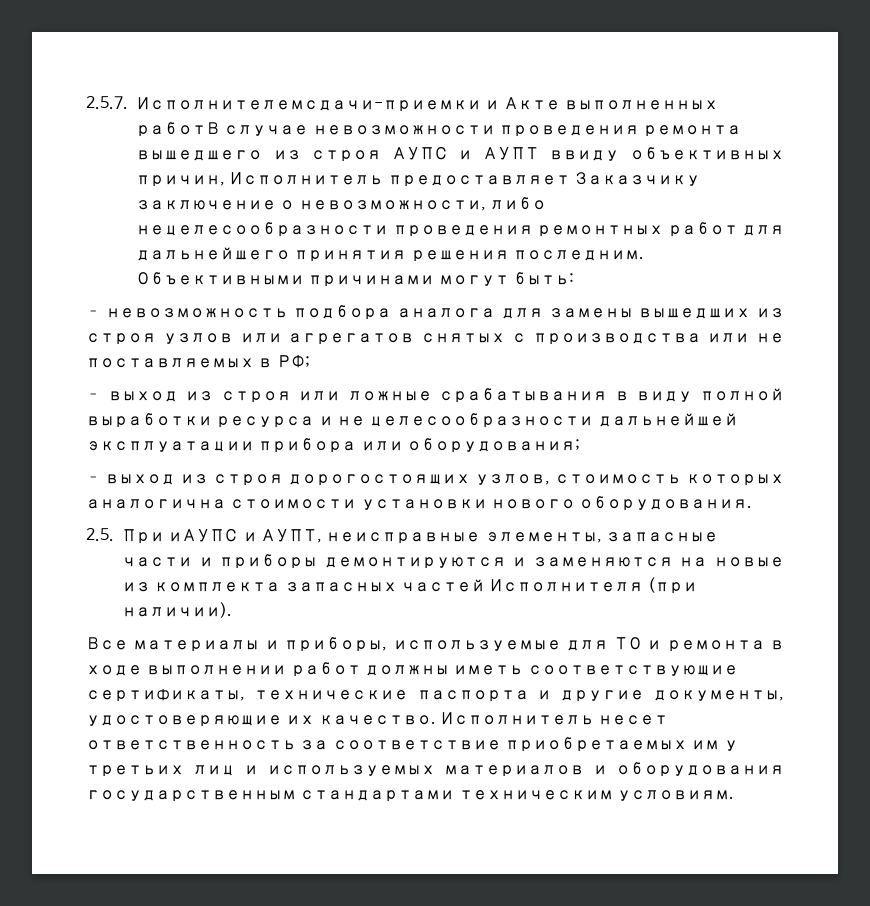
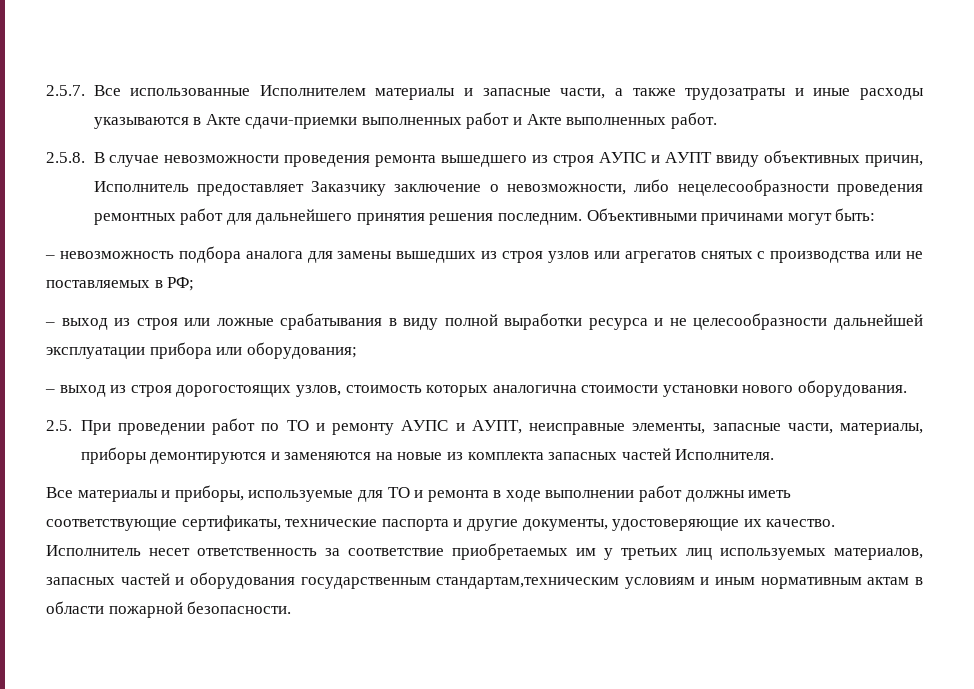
[136,97,718,112] [136,122,220,137] Исполнителемсдачи-приемки и Акте выполненных работВ -> [93,85,924,100] [93,112,717,129] [46,152,105,163] Все использованные Исполнителем материалы и запасные части, а также трудозатраты и иные расходы указываются в Акте сдачи-приемки выполненных работ и Акте выполненных работ. // 2.5.8. В
[168,528,239,542] иАУПС -> [117,418,449,435] проведении работ по ТО и ремонту АУПС
[122,557,213,567] части и -> [787,423,923,435] части, материалы,
[489,577,697,594] [122,602,232,618] Исполнителя (при наличии). -> [675,449,775,460] Исполнителя.
[244,762,784,777] [86,790,734,802] и используемых материалов и оборудования государственным стандартами техническим условиям. -> [720,548,923,560] [46,572,923,589] [46,601,292,618] используемых материалов, запасных частей и оборудования государственным стандартам,техническим условиям и иным нормативным актам в области пожарной безопасности.

